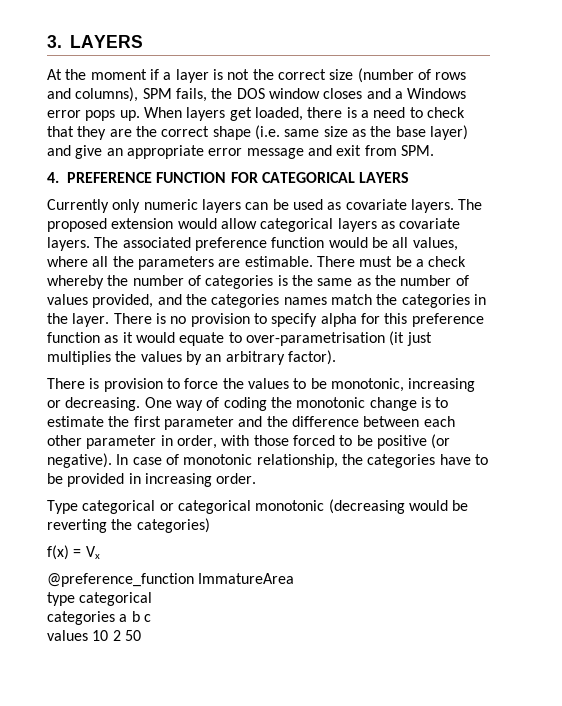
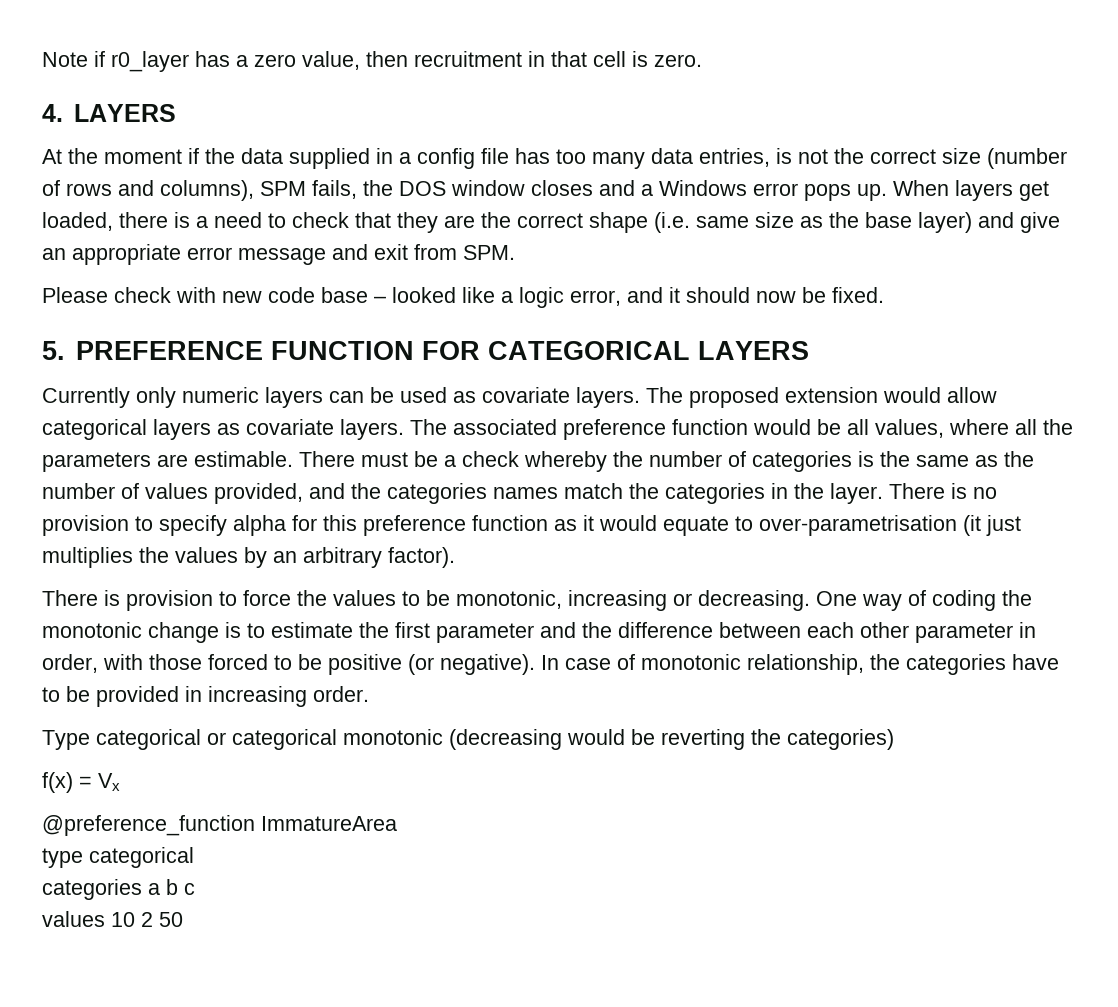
[47,35,62,48] 3. -> [42,51,702,72] [42,104,63,122] Note if r0_layer has a zero value, then recruitment in that cell is zero. // 4.
[163,69,209,83] a layer -> [205,148,770,169] the data supplied in a config file has too many data entries,
[47,172,59,183] 4. -> [42,287,884,308] [42,341,65,360] Please check with new code base – looked like a logic error, and it should now be fixed. // 5.

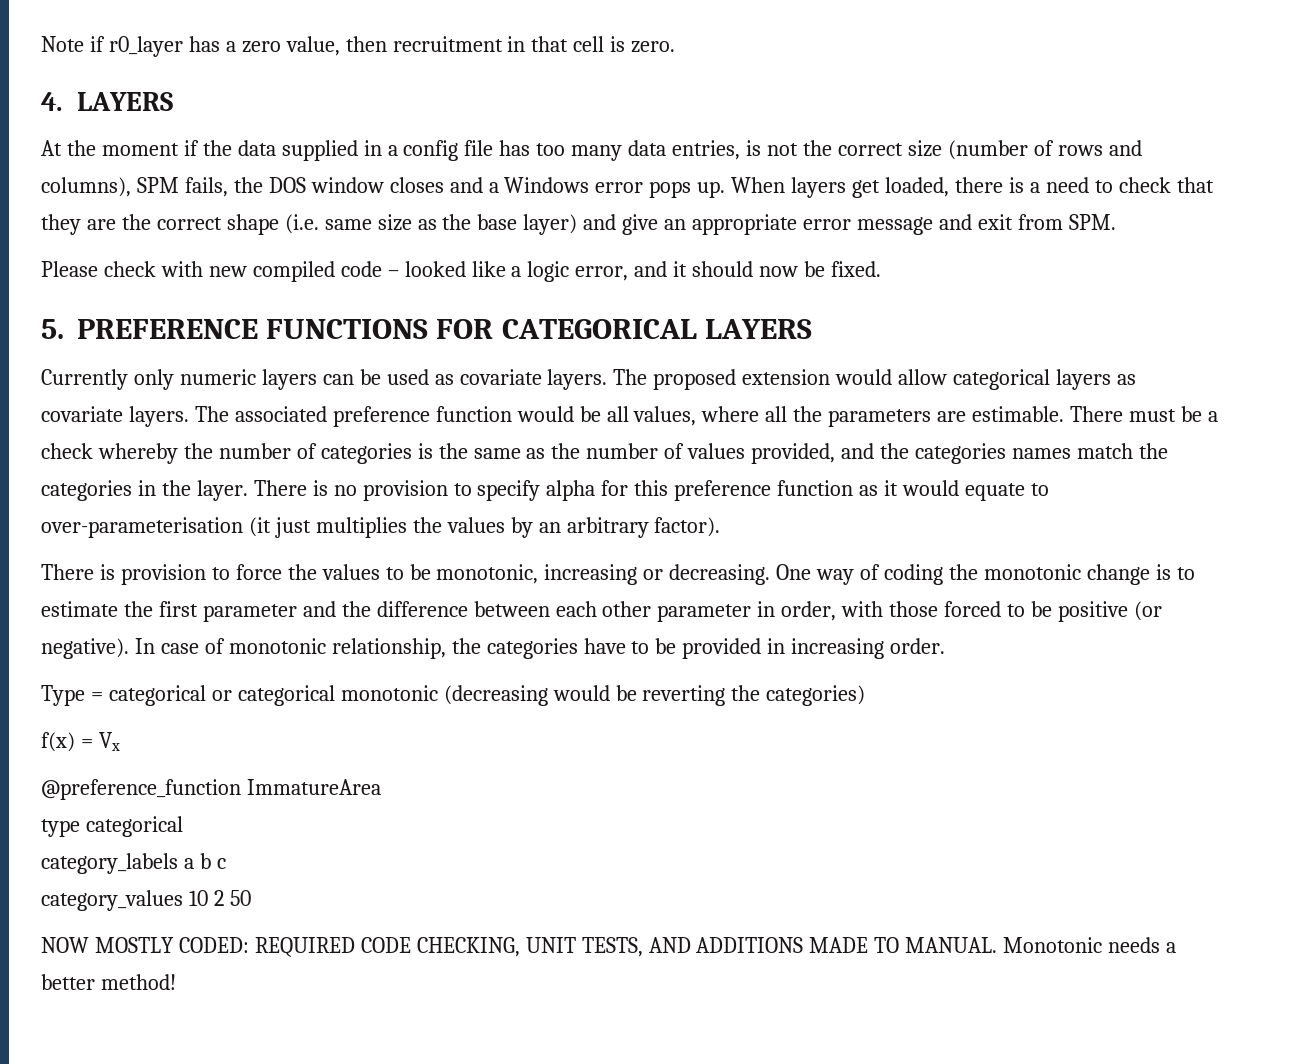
[268,287,368,303] code base -> [252,261,382,282] compiled code
[270,341,414,360] FUNCTION -> [266,319,429,339] FUNCTIONS
[759,515,957,536] over-parametrisation -> [41,517,243,538] over-parameterisation
(90, 740) none -> [90,692,103,701] =
[42,879,142,900] categories -> [41,853,178,874] category_labels
[42,911,105,927] values -> [41,890,183,911] category_values
(183, 919) none -> [41,937,1177,957] [41,974,176,990] // NOW MOSTLY CODED: REQUIRED CODE CHECKING, UNIT TESTS, AND ADDITIONS MADE TO MANUAL. Monotonic needs a better method!

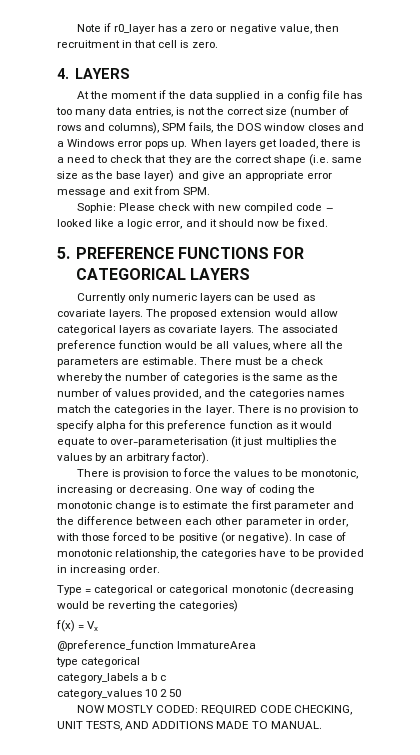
(281, 47) none -> [216,24,277,34] or negative
(1116, 222) none -> [76,203,116,213] Sophie:
[1003,937,1177,953] [41,974,176,990] Monotonic needs a better method! -> (322, 725) none

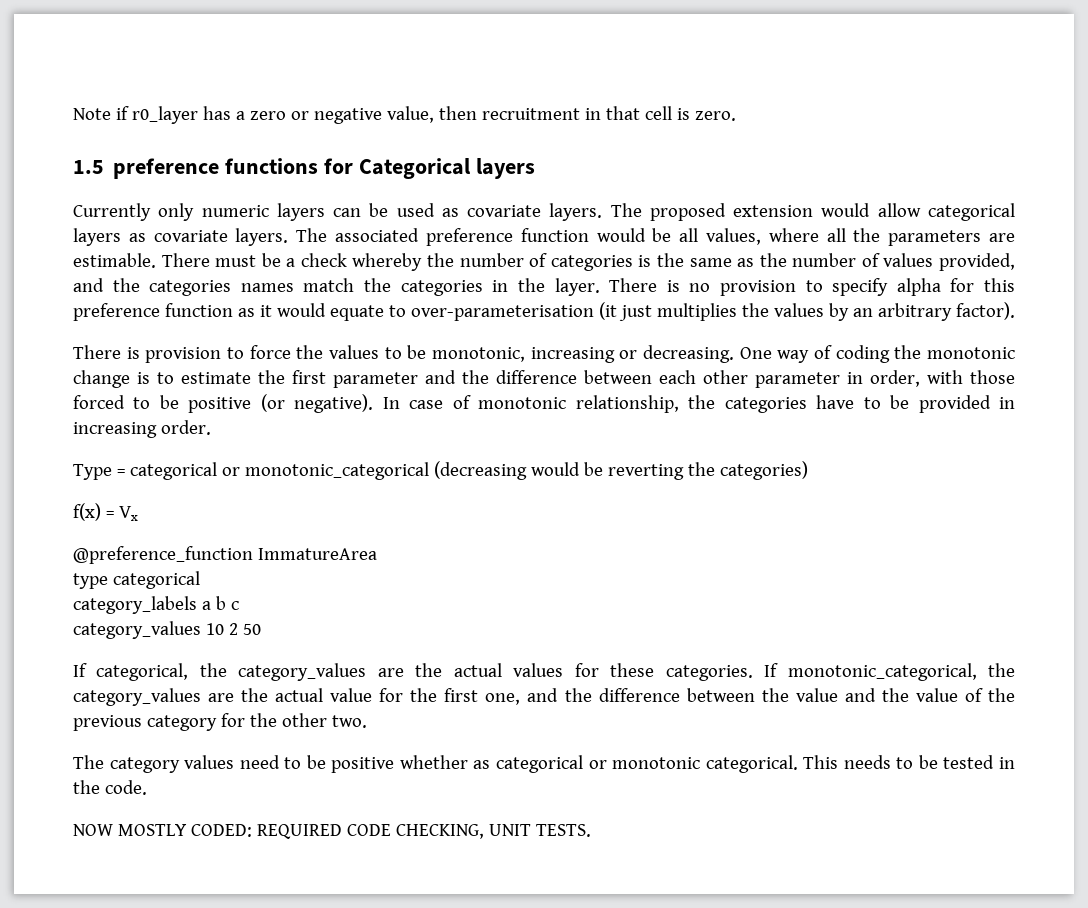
[57,68,130,79] [76,90,362,101] [56,106,350,118] [57,122,364,134] [57,139,361,149] [57,154,363,166] [57,170,332,182] [57,186,211,197] [76,203,334,213] [57,218,329,229] [57,247,305,259] [75,268,251,280] 4. LAYERS // At the moment if the data supplied in a config file has too many data entries, is not the correct size (number of rows and columns), SPM fails, the DOS window closes and a Windows error pops up. When layers get loaded, there is a need to check that they are the correct shape (i.e. same size as the base layer) and give an appropriate error message and exit from SPM. // Sophie: Please check with new compiled code – looked like a logic error, and it should now be fixed. // 5. PREFERENCE FUNCTIONS FOR CATEGORICAL LAYERS -> [73,158,536,179] 1.5 preference functions for Categorical layers
[169,585,287,595] categorical monotonic -> [244,462,429,480] monotonic_categorical
(182, 693) none -> [73,663,1015,681] [73,688,1016,706] [73,713,367,731] [73,755,1015,773] [73,780,147,795] // If categorical, the category_values are the actual values for these categories. If monotonic_categorical, the category_values are the actual value for the first one, and the difference between the value and the value of the previous category for the other two. // The category values need to be positive whether as categorical or monotonic categorical. This needs to be tested in the code.
[86,721,322,731] TESTS, AND ADDITIONS MADE TO MANUAL. -> [535,824,591,837] TESTS.

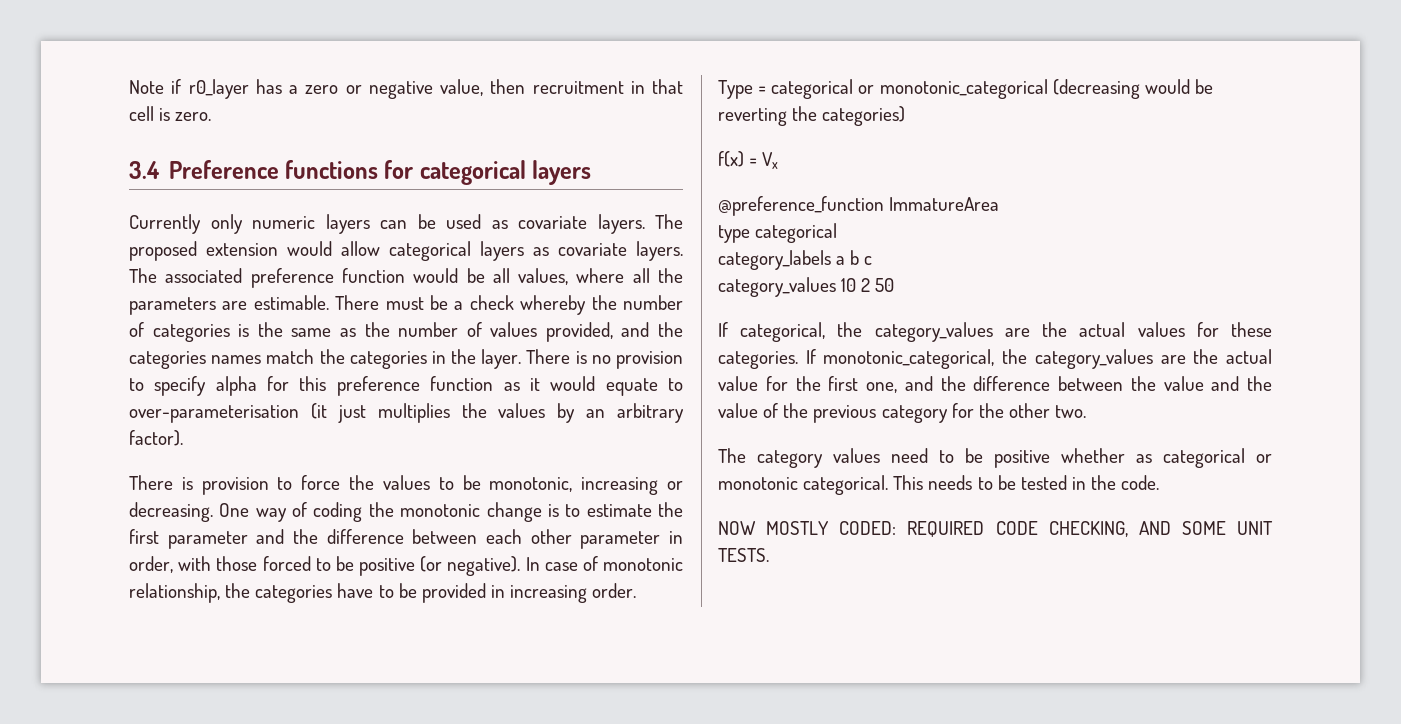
[73,158,220,179] 1.5 preference -> [129,160,279,179] 3.4 Preference
[359,158,472,179] Categorical -> [419,160,526,185] categorical
(484, 831) none -> [1138,521,1226,535] AND SOME

